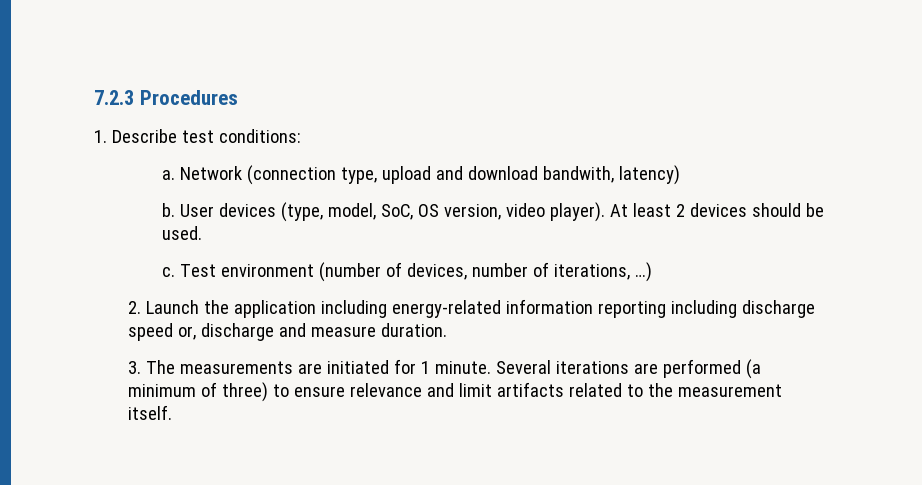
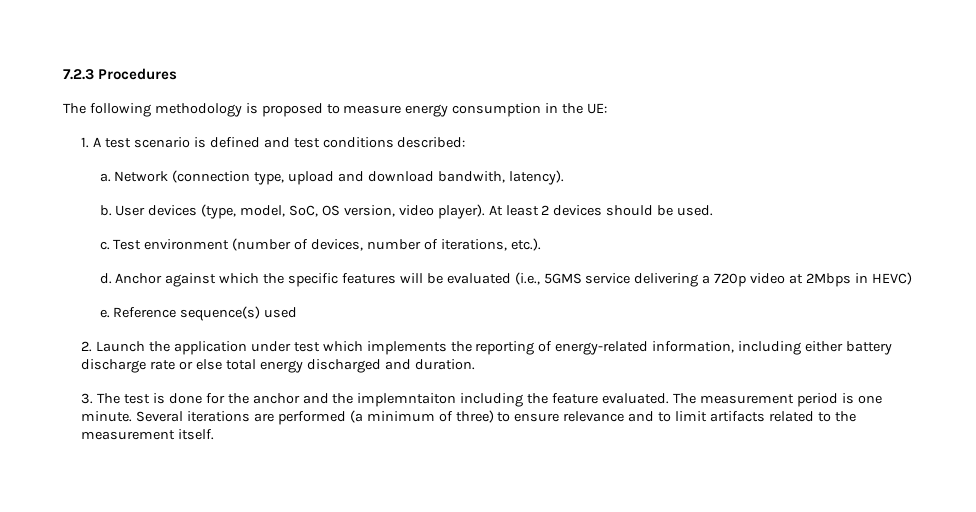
[94,129,301,143] 1. Describe test conditions: -> [63,103,608,117] [81,137,466,148] The following methodology is proposed to measure energy consumption in the UE: // 1. A test scenario is defined and test conditions described:
[618,165,680,185] latency) -> [508,170,564,185] latency).
[634,262,652,282] [127,299,815,318] [127,323,447,341] [127,359,430,374] …) // 2. Launch the application including energy-related information reporting including discharge speed or, discharge and measure duration. // 3. The measurements are initiated for 1 -> [510,238,541,251] [99,272,912,287] [99,306,298,321] [81,341,892,355] [81,359,475,373] [81,393,882,407] etc.). // d. Anchor against which the specific features will be evaluated (i.e., 5GMS service delivering a 720p video at 2Mbps in HEVC) // e. Reference sequence(s) used // 2. Launch the application under test which implements the reporting of energy-related information, including either battery discharge rate or else total energy discharged and duration. // 3. The test is done for the anchor and the implemntaiton including the feature evaluated. The measurement period is one
(454, 390) none -> [658,412,672,422] to

